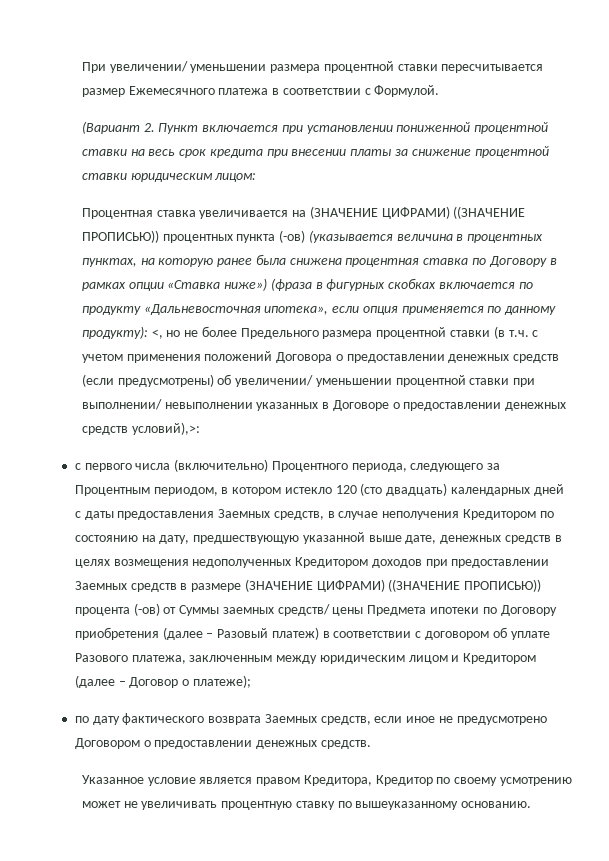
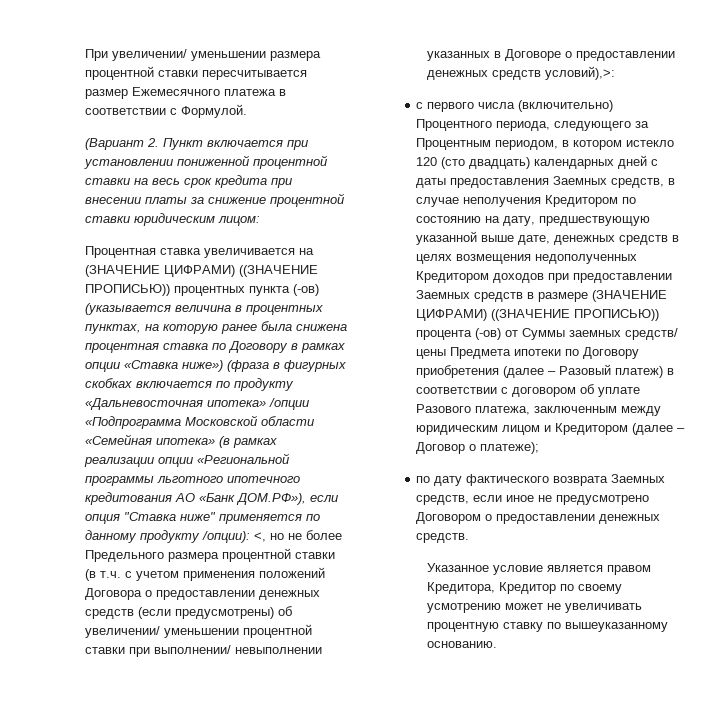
[264,306,398,315] ипотека», если опция -> [207,398,310,410] [85,415,315,429] [85,434,278,448] [84,453,290,467] [85,476,301,486] [85,492,339,505] [85,512,217,524] ипотека» /опции «Подпрограмма Московской области «Семейная ипотека» (в рамках реализации опции «Региональной программы льготного ипотечного кредитования АО «Банк ДОМ.РФ»), если опция "Ставка ниже"
[81,326,148,339] продукту): -> [140,530,251,543] продукту /опции):

